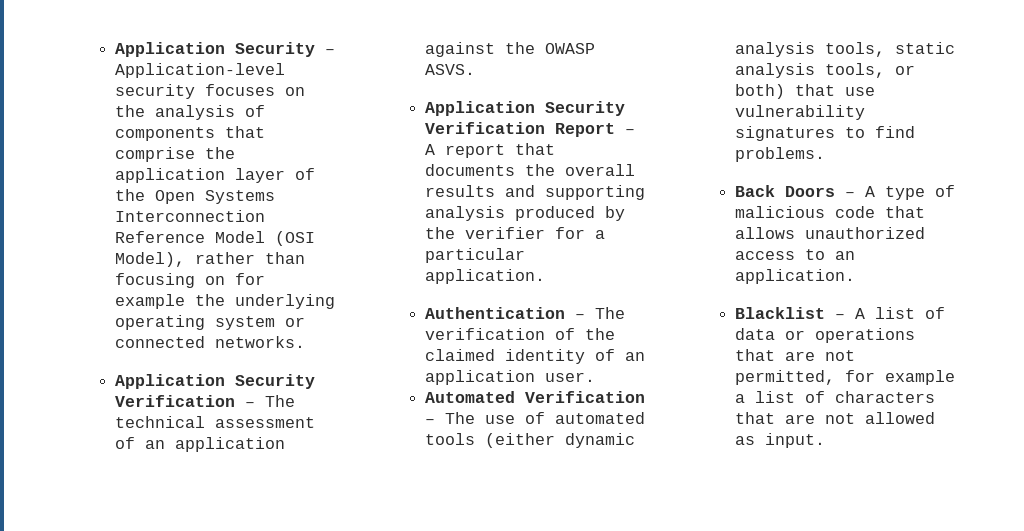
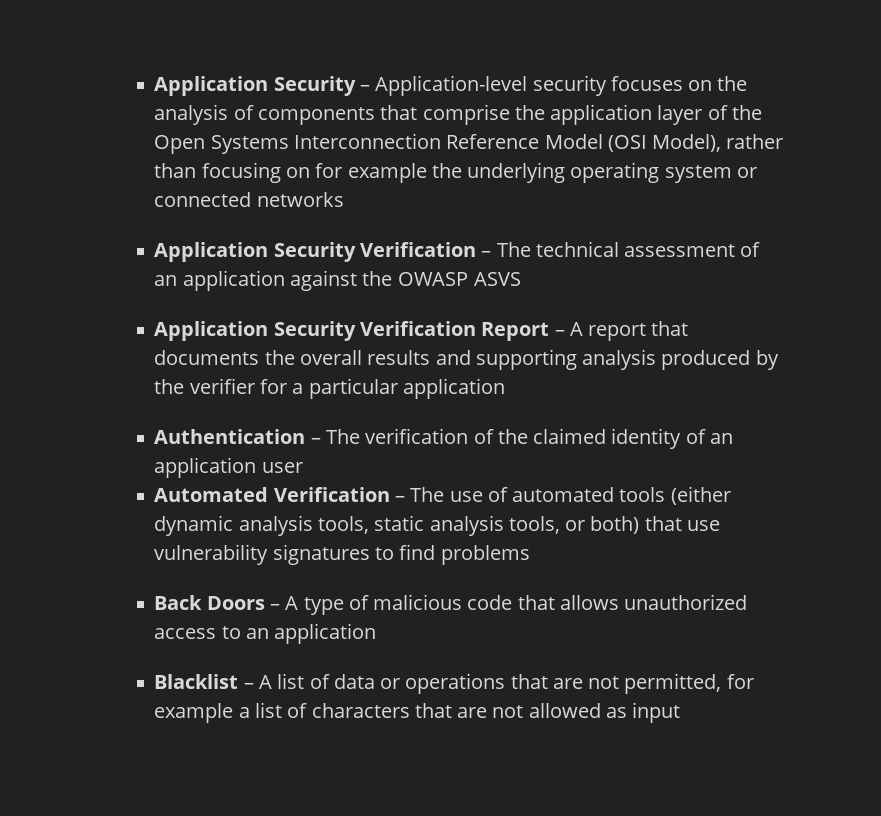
[214,336,305,348] networks. -> [256,192,344,207] networks
[424,64,475,75] ASVS. -> [473,272,521,286] ASVS
[424,269,545,284] application. -> [402,378,505,399] application
[544,372,595,382] user. -> [261,462,303,473] user
[734,147,825,162] problems. -> [440,545,530,565] problems
[734,269,855,284] application. -> [274,623,377,644] application
[764,433,825,448] input. -> [632,702,681,723] input

